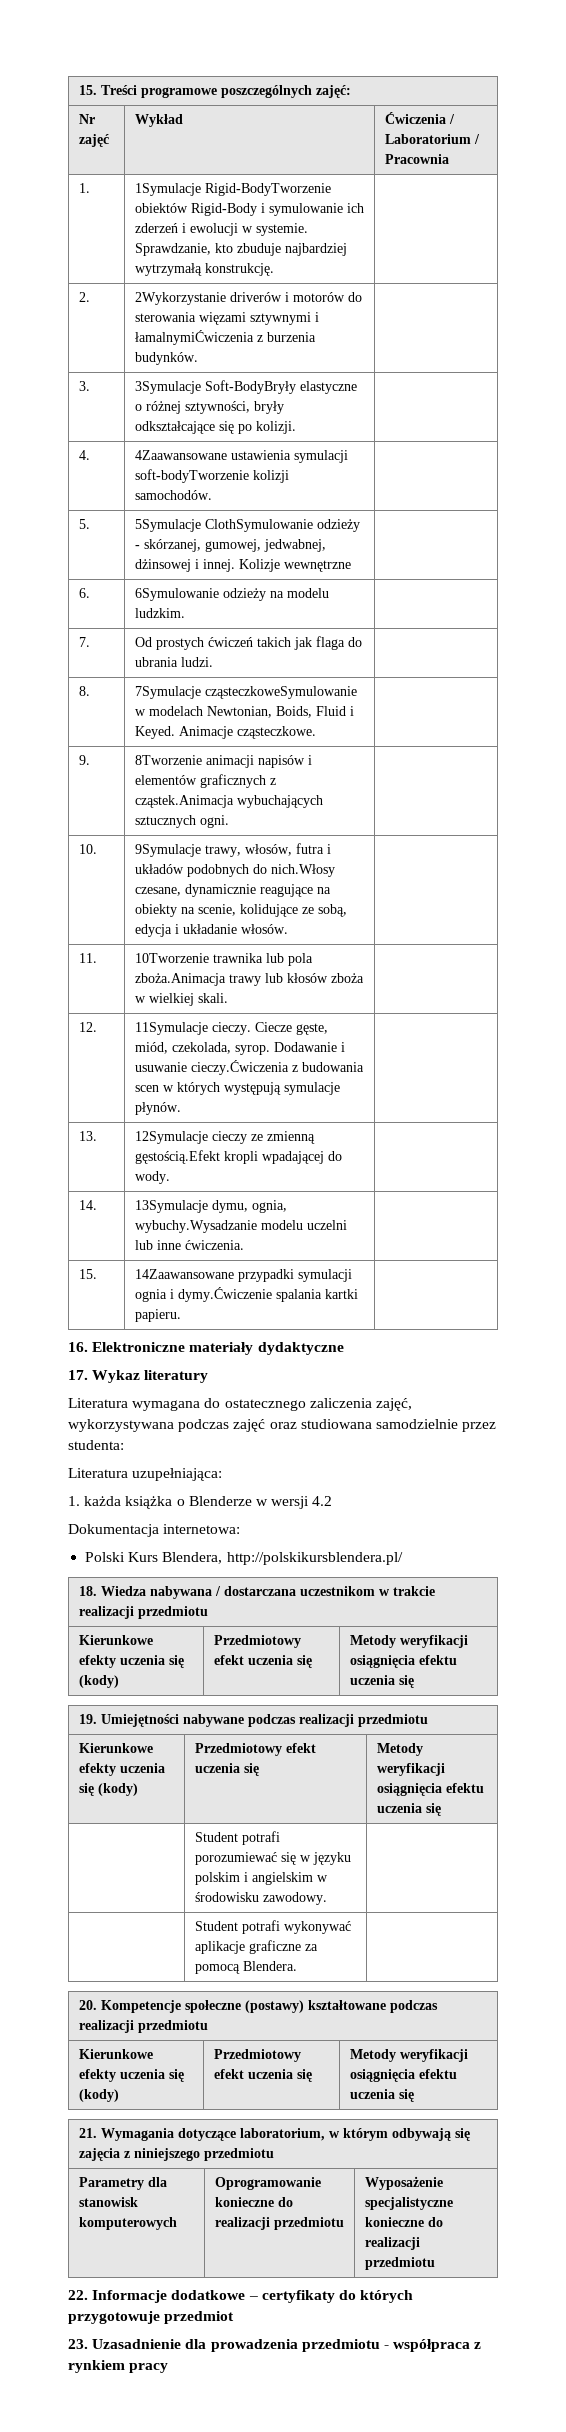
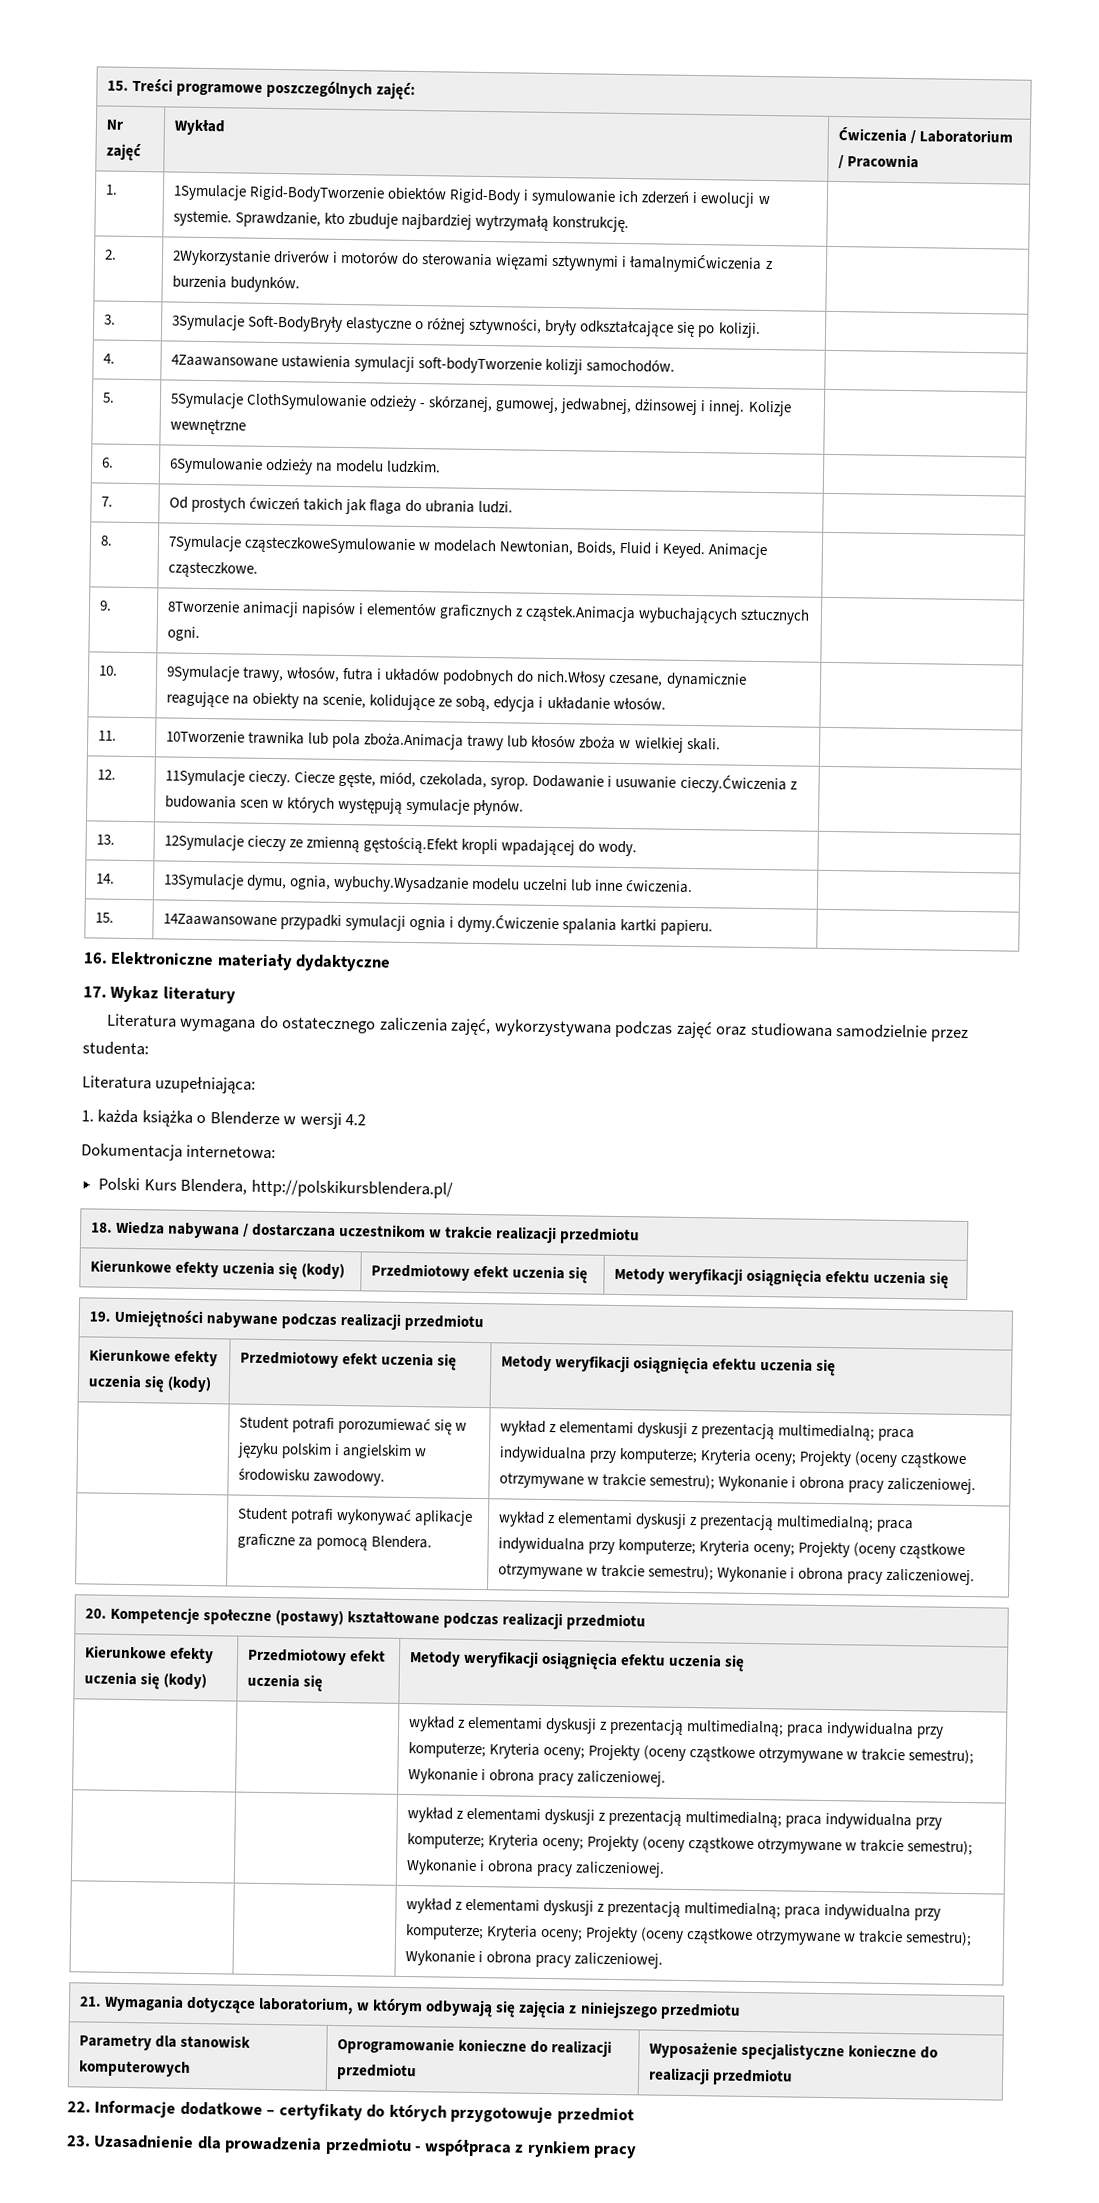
(327, 1898) none -> [499,1420,916,1442] [498,1446,968,1469] [498,1472,977,1495] wykład z elementami dyskusji z prezentacją multimedialną; praca indywidualna przy komputerze; Kryteria oceny; Projekty (oceny cząstkowe otrzymywane w trakcie semestru); Wykonanie i obrona pracy zaliczeniowej.
(297, 1966) none -> [497,1511,915,1533] [497,1537,966,1560] [497,1563,976,1586] wykład z elementami dyskusji z prezentacją multimedialną; praca indywidualna przy komputerze; Kryteria oceny; Projekty (oceny cząstkowe otrzymywane w trakcie semestru); Wykonanie i obrona pracy zaliczeniowej.
(414, 2095) none -> [407,1716,945,1739] [407,1742,975,1765] [407,1768,667,1787] [406,1807,943,1830] [406,1833,974,1856] [405,1859,666,1878] [405,1898,942,1921] [404,1924,973,1947] [404,1950,664,1969] // | | wykład z elementami dyskusji z prezentacją multimedialną; praca indywidualna przy komputerze; Kryteria oceny; Projekty (oceny cząstkowe otrzymywane w trakcie semestru); Wykonanie i obrona pracy zaliczeniowej. // | | wykład z elementami dyskusji z prezentacją multimedialną; praca indywidualna przy komputerze; Kryteria oceny; Projekty (oceny cząstkowe otrzymywane w trakcie semestru); Wykonanie i obrona pracy zaliczeniowej. // | | wykład z elementami dyskusji z prezentacją multimedialną; praca indywidualna przy komputerze; Kryteria oceny; Projekty (oceny cząstkowe otrzymywane w trakcie semestru); Wykonanie i obrona pracy zaliczeniowej.

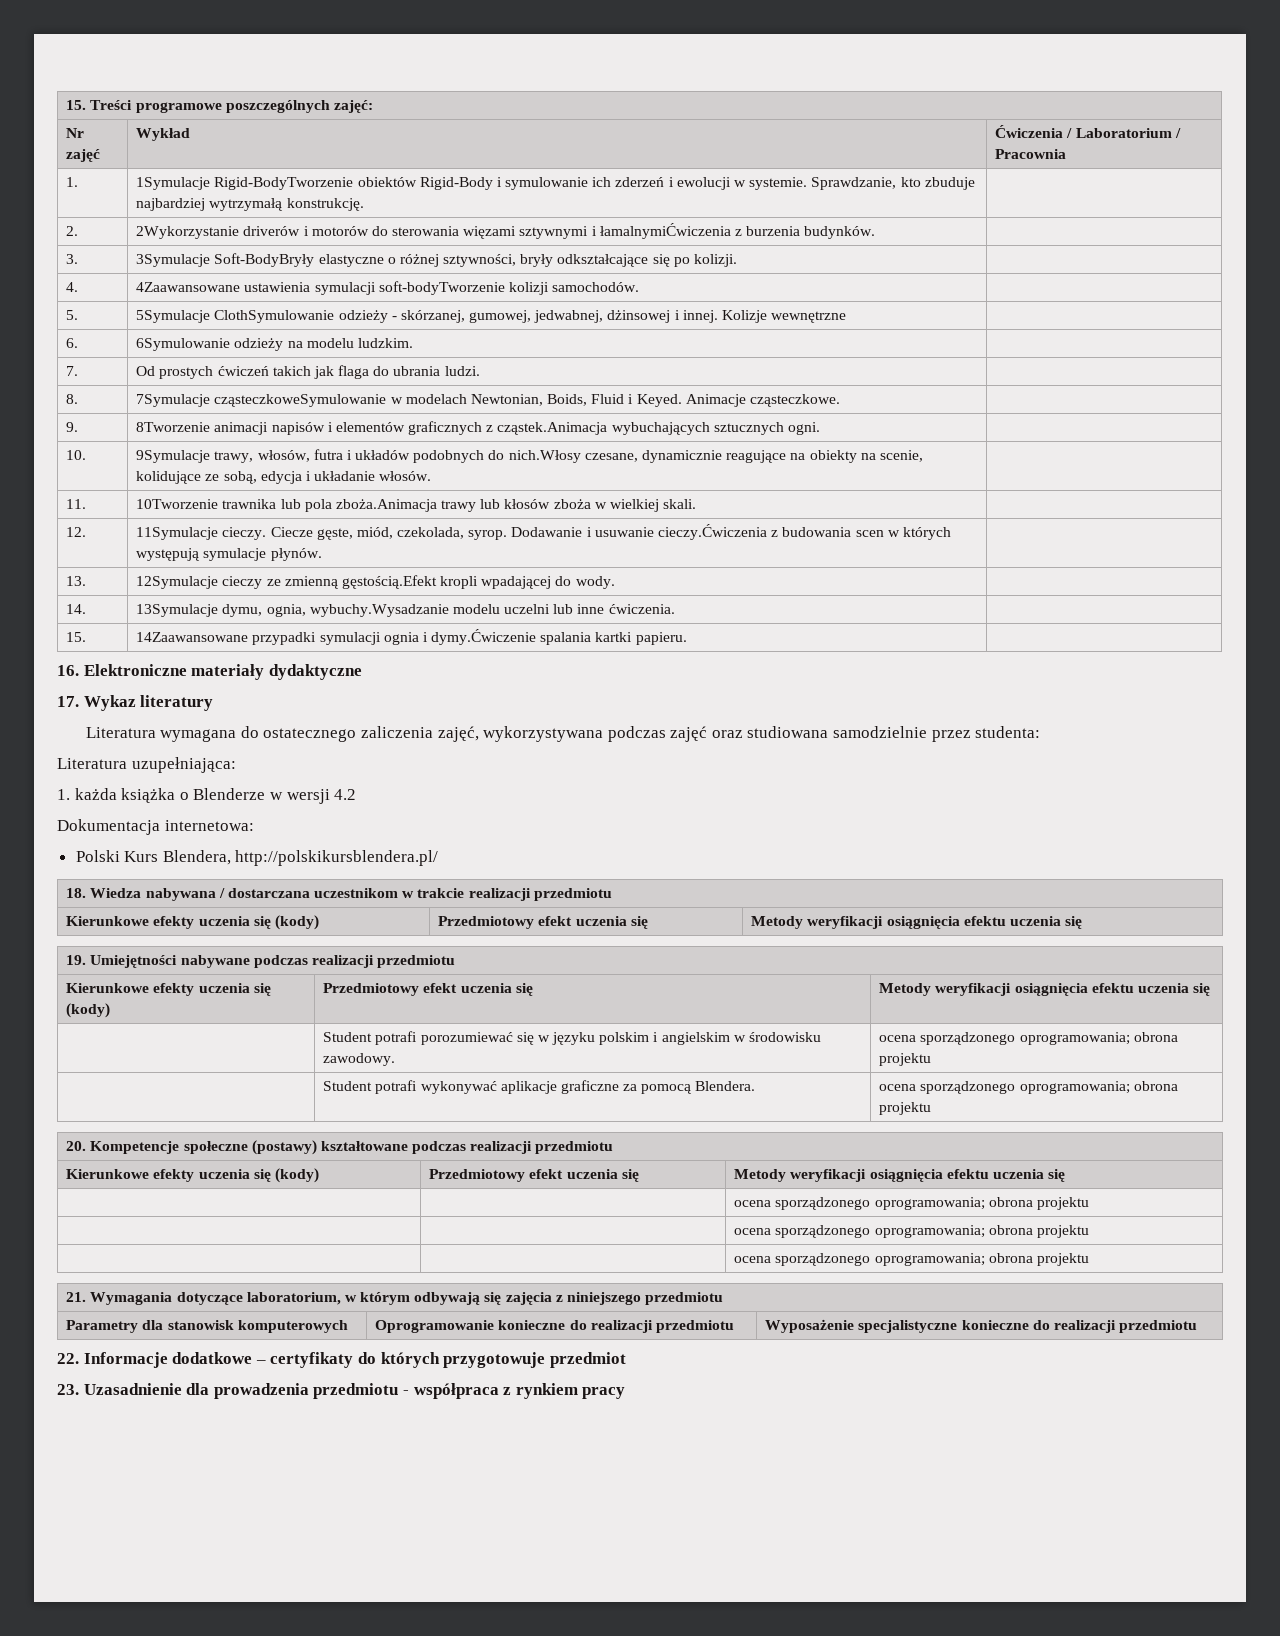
[499,1420,916,1442] [498,1446,968,1469] [498,1472,977,1495] wykład z elementami dyskusji z prezentacją multimedialną; praca indywidualna przy komputerze; Kryteria oceny; Projekty (oceny cząstkowe otrzymywane w trakcie semestru); Wykonanie i obrona pracy zaliczeniowej. -> [879,1032,1178,1045] [879,1053,932,1066] ocena sporządzonego oprogramowania; obrona projektu
[497,1511,915,1533] [497,1537,966,1560] [497,1563,976,1586] wykład z elementami dyskusji z prezentacją multimedialną; praca indywidualna przy komputerze; Kryteria oceny; Projekty (oceny cząstkowe otrzymywane w trakcie semestru); Wykonanie i obrona pracy zaliczeniowej. -> [879,1081,1178,1094] [879,1102,932,1115] ocena sporządzonego oprogramowania; obrona projektu
[407,1716,945,1739] [407,1742,975,1765] [407,1768,667,1787] [406,1807,943,1830] [406,1833,974,1856] [405,1859,666,1878] [405,1898,942,1921] [404,1924,973,1947] [404,1950,664,1969] wykład z elementami dyskusji z prezentacją multimedialną; praca indywidualna przy komputerze; Kryteria oceny; Projekty (oceny cząstkowe otrzymywane w trakcie semestru); Wykonanie i obrona pracy zaliczeniowej. // | | wykład z elementami dyskusji z prezentacją multimedialną; praca indywidualna przy komputerze; Kryteria oceny; Projekty (oceny cząstkowe otrzymywane w trakcie semestru); Wykonanie i obrona pracy zaliczeniowej. // | | wykład z elementami dyskusji z prezentacją multimedialną; praca indywidualna przy komputerze; Kryteria oceny; Projekty (oceny cząstkowe otrzymywane w trakcie semestru); Wykonanie i obrona pracy zaliczeniowej. -> [734,1197,1089,1210] [734,1225,1089,1238] [734,1253,1089,1266] ocena sporządzonego oprogramowania; obrona projektu // | | ocena sporządzonego oprogramowania; obrona projektu // | | ocena sporządzonego oprogramowania; obrona projektu

